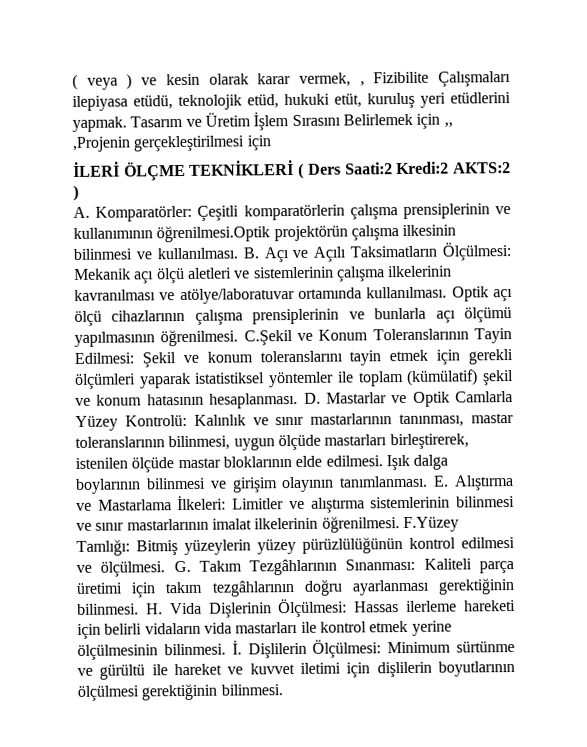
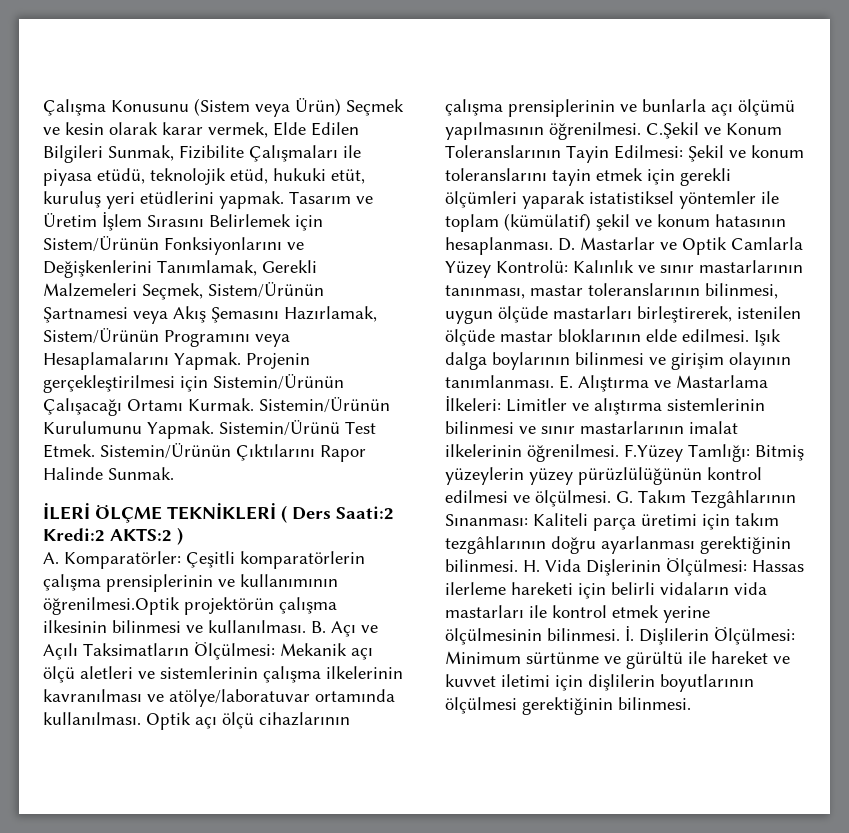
[72,73,133,90] ( veya ) -> [43,98,404,117] Çalışma Konusunu (Sistem veya Ürün) Seçmek
[359,71,511,87] [72,95,128,111] , Fizibilite Çalışmaları ilepiyasa -> [273,122,359,136] [43,145,361,163] [43,169,92,186] Elde Edilen Bilgileri Sunmak, Fizibilite Çalışmaları ile piyasa
[443,122,453,128] [72,135,271,152] ,, ,Projenin gerçekleştirilmesi için -> [43,236,304,255] [43,260,317,278] [43,282,324,300] [43,306,377,324] [43,328,290,347] [43,352,310,370] [43,374,344,393] [43,397,390,416] [43,420,376,439] [43,443,366,462] [43,467,174,480] Sistem/Ürünün Fonksiyonlarını ve Değişkenlerini Tanımlamak, Gerekli Malzemeleri Seçmek, Sistem/Ürünün Şartnamesi veya Akış Şemasını Hazırlamak, Sistem/Ürünün Programını veya Hesaplamalarını Yapmak. Projenin gerçekleştirilmesi için Sistemin/Ürünün Çalışacağı Ortamı Kurmak. Sistemin/Ürünün Kurulumunu Yapmak. Sistemin/Ürünü Test Etmek. Sistemin/Ürünün Çıktılarını Rapor Halinde Sunmak.

